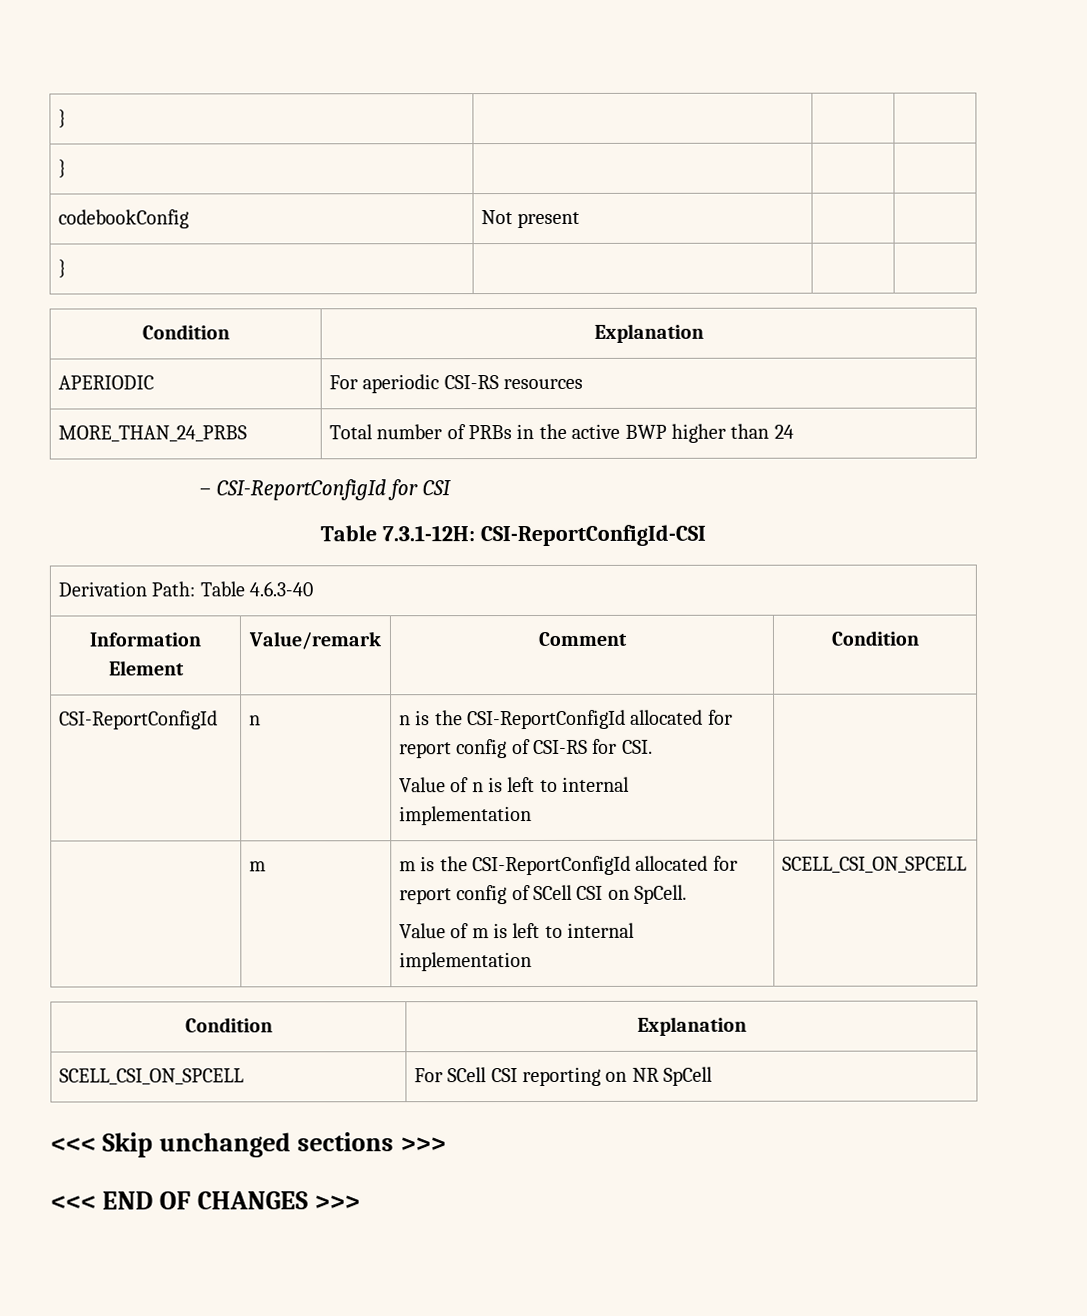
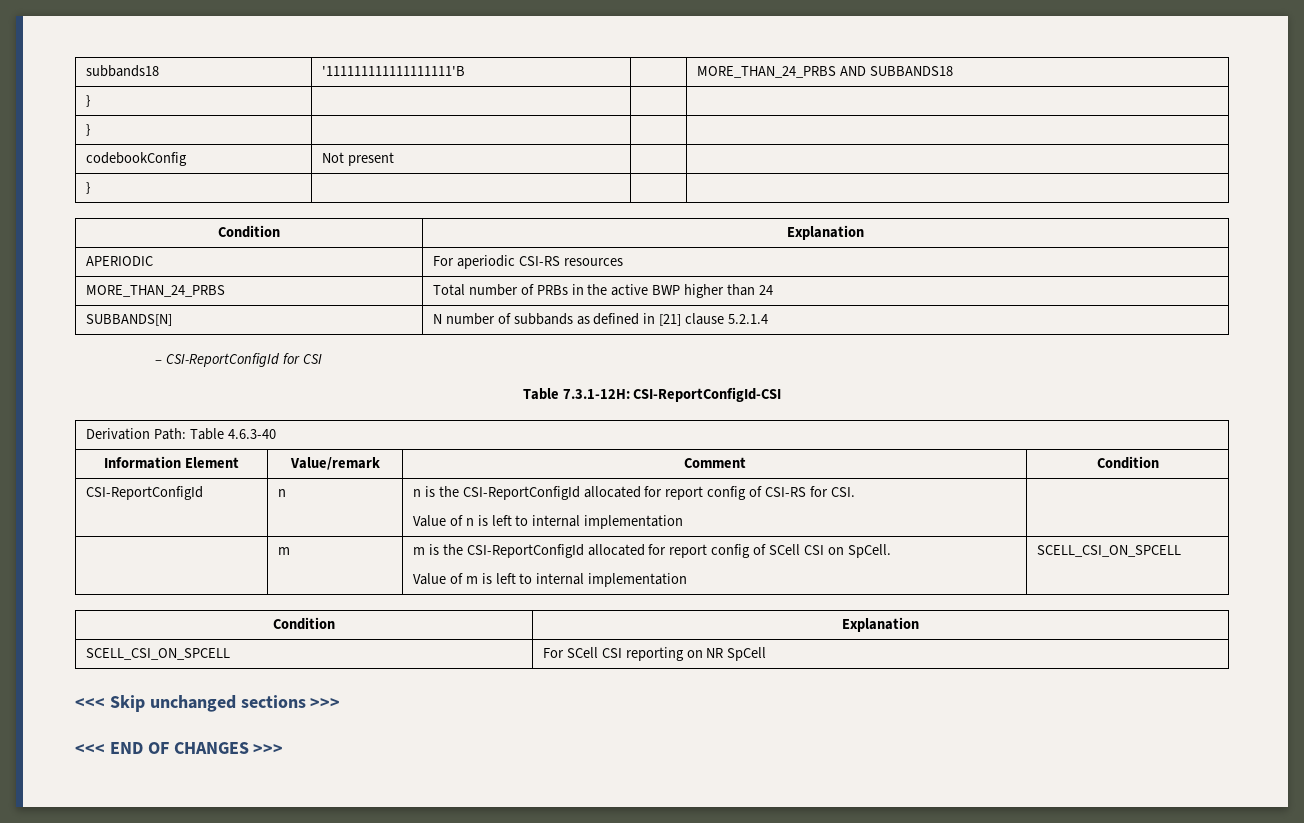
(57, 118) none -> [85,65,159,77] [321,66,465,76] [696,66,953,78] subbands18 | '111111111111111111'B | | MORE_THAN_24_PRBS AND SUBBANDS18 //
(794, 431) none -> [85,314,172,326] [432,313,769,326] // SUBBANDS[N] | N number of subbands as defined in [21] clause 5.2.1.4

